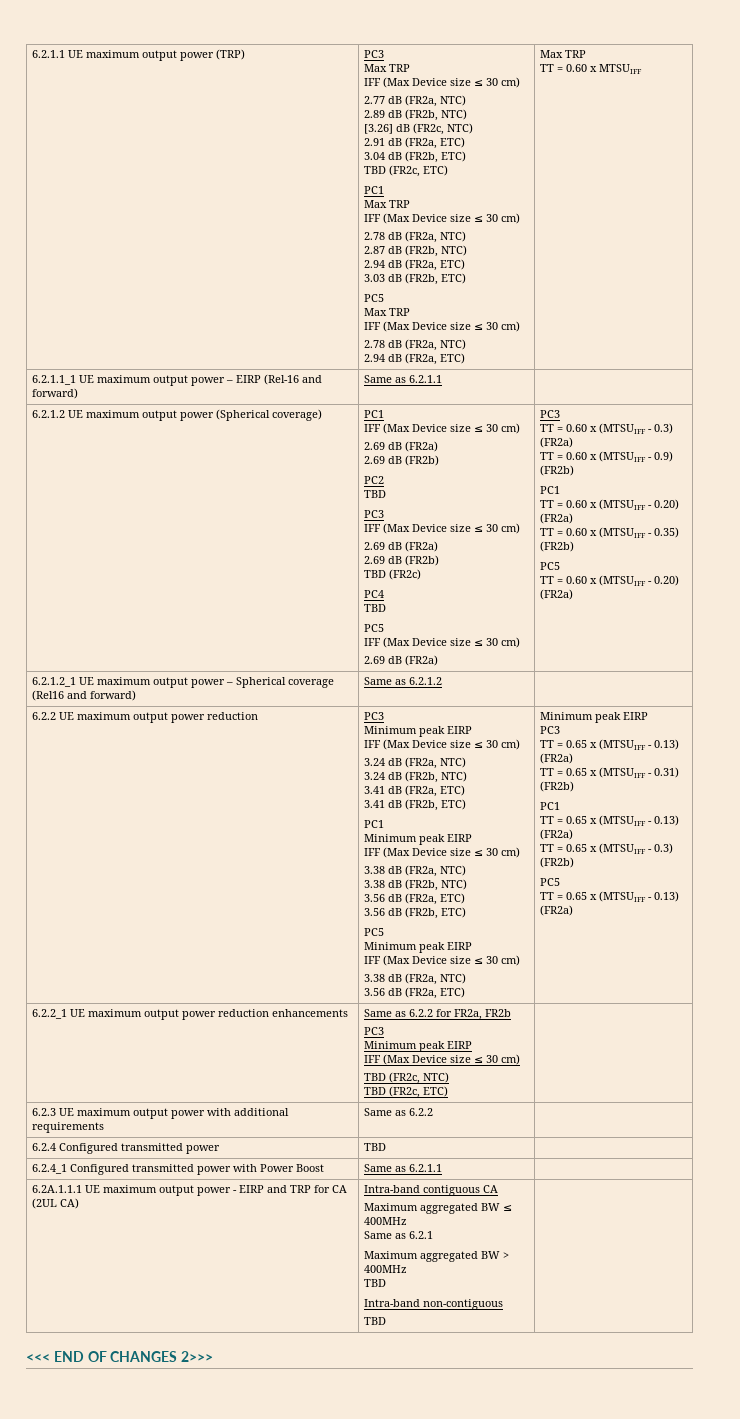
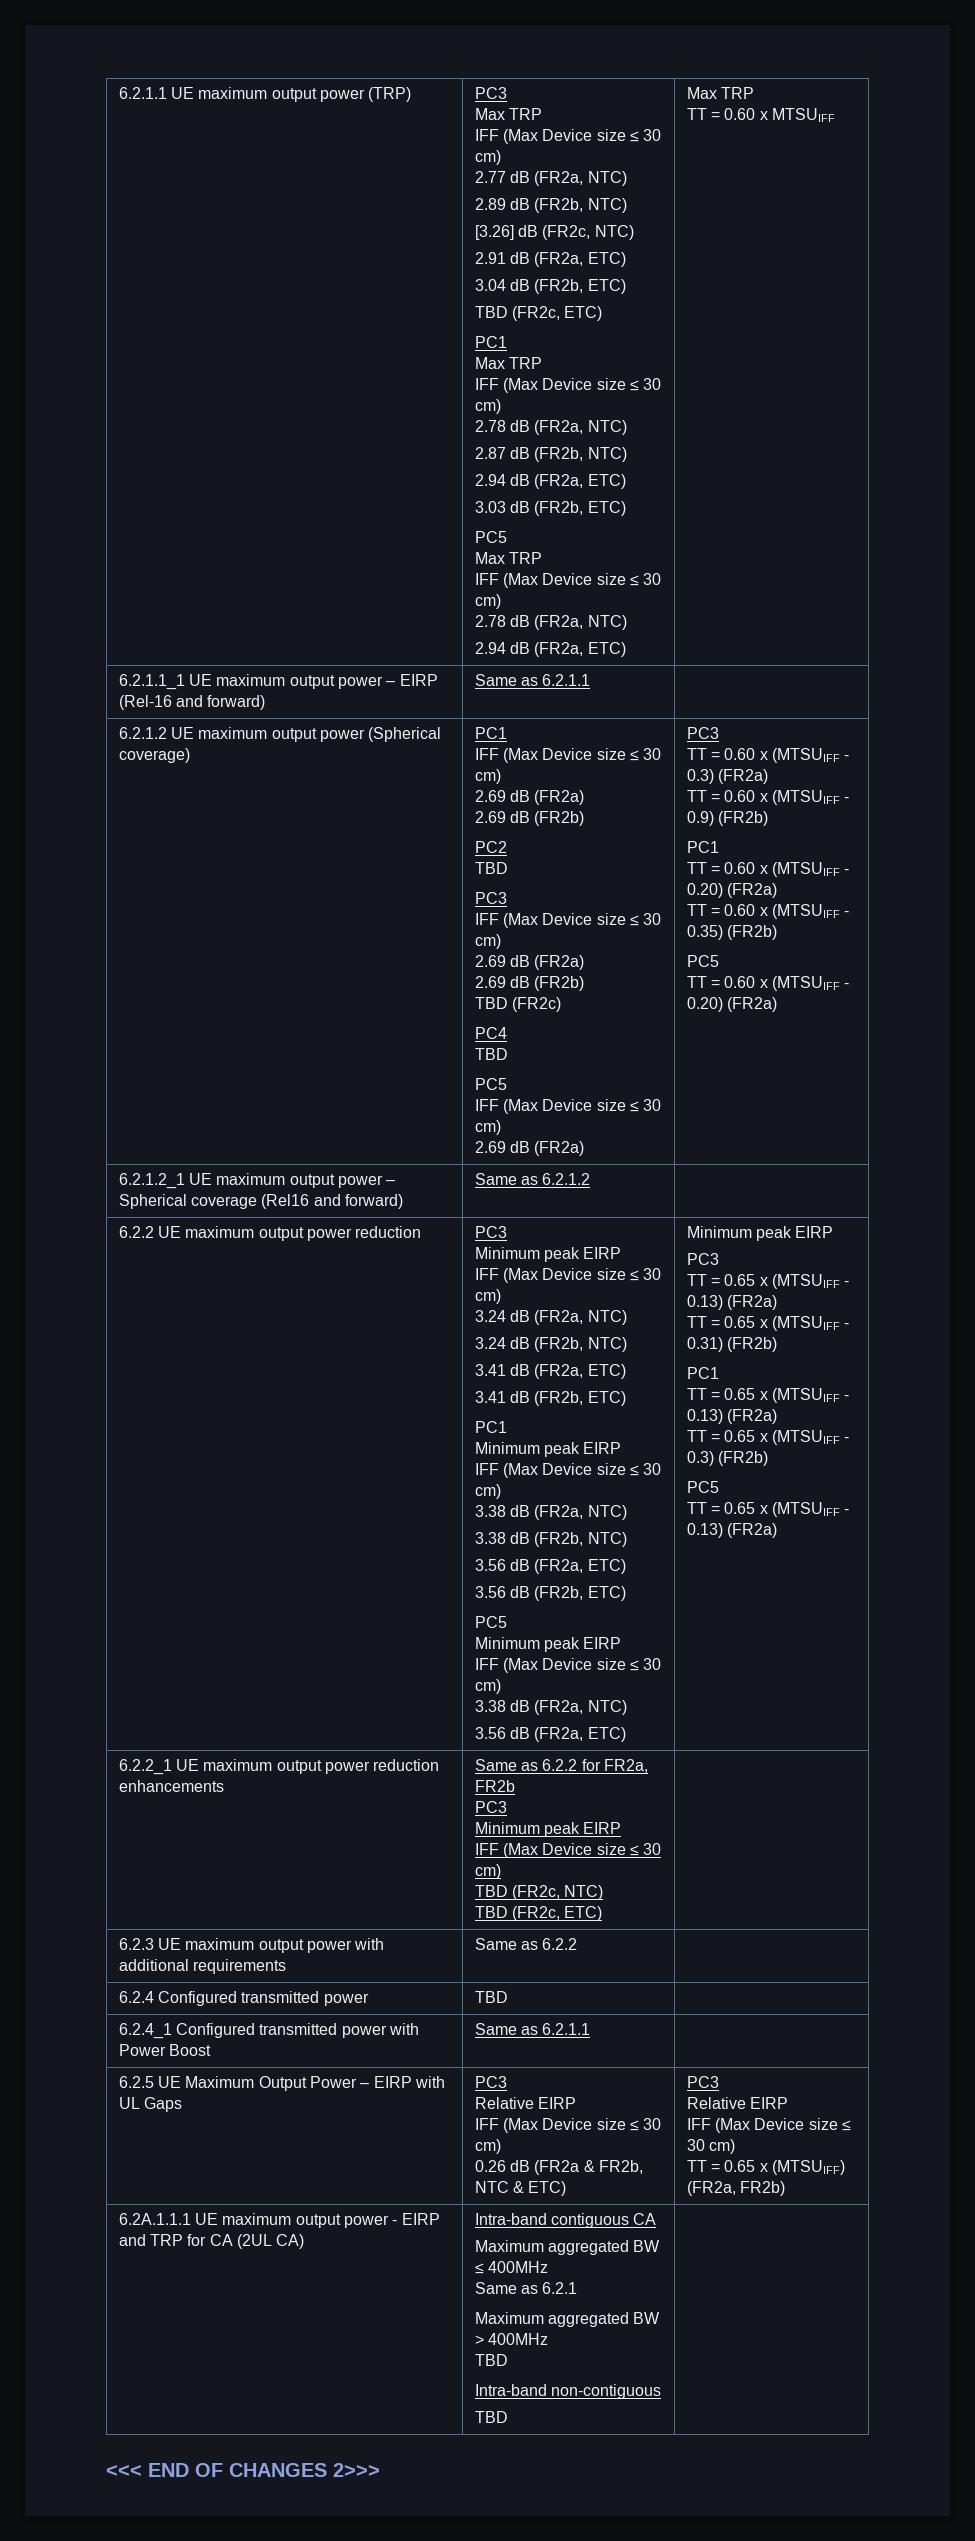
(442, 1168) none -> [118,2076,446,2091] [118,2097,183,2112] [474,2076,507,2088] [474,2097,577,2109] [474,2118,662,2133] [474,2139,501,2154] [474,2160,644,2175] [474,2181,567,2196] [686,2076,719,2088] [686,2097,789,2109] [686,2118,852,2133] [686,2139,736,2154] [686,2160,846,2175] [686,2181,786,2196] // 6.2.5 UE Maximum Output Power – EIRP with UL Gaps | PC3 // Relative EIRP // IFF (Max Device size ≤ 30 cm) // 0.26 dB (FR2a & FR2b, NTC & ETC) | PC3 // Relative EIRP // IFF (Max Device size ≤ 30 cm) // TT = 0.65 x (MTSUIFF) (FR2a, FR2b)

